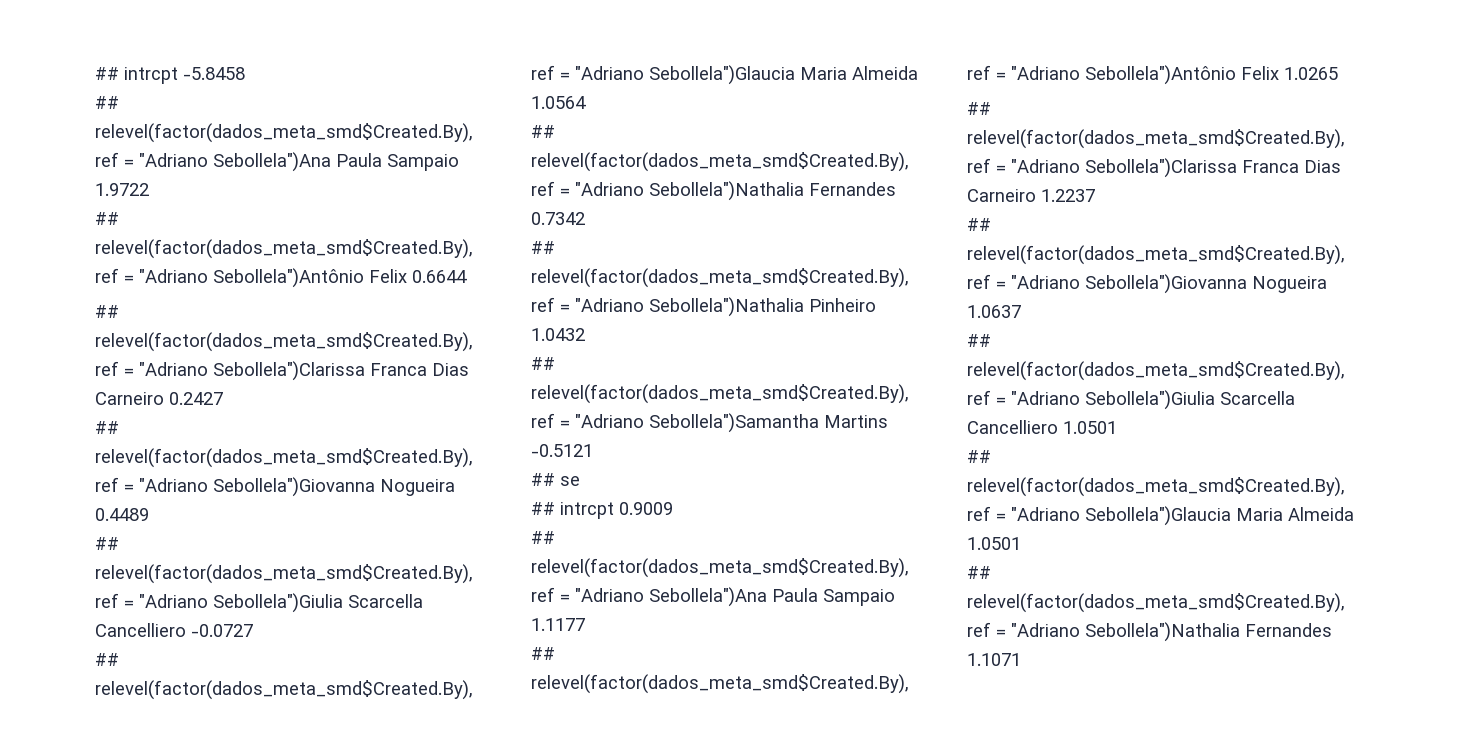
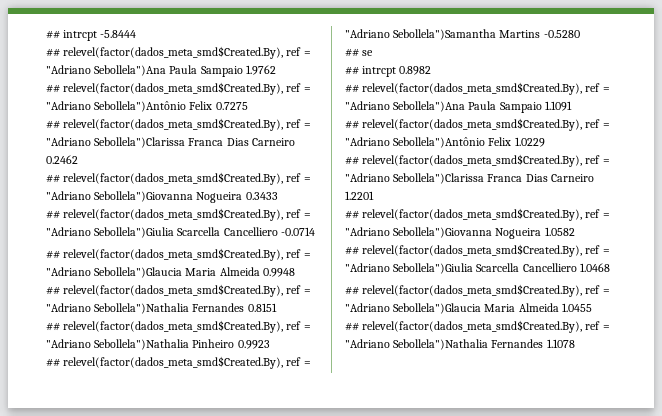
[95,67,245,84] [95,96,119,109] [95,123,473,143] [95,152,459,172] [95,183,149,196] [95,212,119,225] [95,239,473,259] [95,268,467,288] [95,305,119,318] [95,332,473,352] [95,361,469,381] [95,392,223,405] [95,421,119,434] [95,448,473,468] [95,477,455,497] [95,508,149,521] [95,537,119,550] [95,564,473,584] [95,593,423,613] [95,623,253,637] [95,653,119,666] [95,680,473,700] [531,65,918,85] [531,96,586,109] [531,125,555,138] [531,152,909,172] [531,181,896,201] [531,212,585,225] ## intrcpt -5.8458 // ## relevel(factor(dados_meta_smd$Created.By), ref = "Adriano Sebollela")Ana Paula Sampaio 1.9722 // ## relevel(factor(dados_meta_smd$Created.By), ref = "Adriano Sebollela")Antônio Felix 0.6644 // ## relevel(factor(dados_meta_smd$Created.By), ref = "Adriano Sebollela")Clarissa Franca Dias Carneiro 0.2427 // ## relevel(factor(dados_meta_smd$Created.By), ref = "Adriano Sebollela")Giovanna Nogueira 0.4489 // ## relevel(factor(dados_meta_smd$Created.By), ref = "Adriano Sebollela")Giulia Scarcella Cancelliero -0.0727 // ## relevel(factor(dados_meta_smd$Created.By), ref = "Adriano Sebollela")Glaucia Maria Almeida 1.0564 // ## relevel(factor(dados_meta_smd$Created.By), ref = "Adriano Sebollela")Nathalia Fernandes 0.7342 -> [46,30,137,41] [46,46,311,59] [46,65,276,77] [46,82,311,95] [46,101,248,112] [46,118,311,131] [46,137,295,148] [46,155,78,164] [46,172,311,185] [46,191,278,203] [46,208,311,221] [46,227,315,238] [46,248,311,261] [46,267,295,278] [46,284,311,297] [46,303,277,314] ## intrcpt -5.8444 // ## relevel(factor(dados_meta_smd$Created.By), ref = "Adriano Sebollela")Ana Paula Sampaio 1.9762 // ## relevel(factor(dados_meta_smd$Created.By), ref = "Adriano Sebollela")Antônio Felix 0.7275 // ## relevel(factor(dados_meta_smd$Created.By), ref = "Adriano Sebollela")Clarissa Franca Dias Carneiro 0.2462 // ## relevel(factor(dados_meta_smd$Created.By), ref = "Adriano Sebollela")Giovanna Nogueira 0.3433 // ## relevel(factor(dados_meta_smd$Created.By), ref = "Adriano Sebollela")Giulia Scarcella Cancelliero -0.0714 // ## relevel(factor(dados_meta_smd$Created.By), ref = "Adriano Sebollela")Glaucia Maria Almeida 0.9948 // ## relevel(factor(dados_meta_smd$Created.By), ref = "Adriano Sebollela")Nathalia Fernandes 0.8151
[531,328,585,341] 1.0432 -> [237,340,270,349] 0.9923
[531,444,593,457] -0.5121 -> [543,30,580,38] -0.5280
[619,502,673,515] [531,531,555,544] [531,558,909,578] [531,587,895,607] [531,618,585,631] [531,647,555,660] [531,674,909,694] [967,65,1338,85] [967,102,991,115] [967,129,1345,149] [967,158,1341,178] [967,189,1095,202] [967,218,991,231] [967,245,1345,265] [967,274,1327,294] [967,305,1021,318] [967,334,991,347] [967,361,1345,381] [967,390,1295,410] [967,420,1117,434] [967,450,991,463] [967,477,1345,497] [967,506,1354,526] [967,537,1021,550] [967,566,991,579] [967,593,1345,613] [967,622,1332,642] [967,653,1021,666] 0.9009 // ## relevel(factor(dados_meta_smd$Created.By), ref = "Adriano Sebollela")Ana Paula Sampaio 1.1177 // ## relevel(factor(dados_meta_smd$Created.By), ref = "Adriano Sebollela")Antônio Felix 1.0265 // ## relevel(factor(dados_meta_smd$Created.By), ref = "Adriano Sebollela")Clarissa Franca Dias Carneiro 1.2237 // ## relevel(factor(dados_meta_smd$Created.By), ref = "Adriano Sebollela")Giovanna Nogueira 1.0637 // ## relevel(factor(dados_meta_smd$Created.By), ref = "Adriano Sebollela")Giulia Scarcella Cancelliero 1.0501 // ## relevel(factor(dados_meta_smd$Created.By), ref = "Adriano Sebollela")Glaucia Maria Almeida 1.0501 // ## relevel(factor(dados_meta_smd$Created.By), ref = "Adriano Sebollela")Nathalia Fernandes 1.1071 -> [399,66,432,75] [345,82,610,95] [345,101,572,113] [345,118,610,131] [345,137,545,148] [345,154,610,167] [345,173,594,184] [345,191,374,200] [345,208,610,221] [345,227,575,239] [345,244,610,257] [345,263,610,274] [345,284,610,297] [345,303,592,314] [345,320,610,333] [345,339,575,350] 0.8982 // ## relevel(factor(dados_meta_smd$Created.By), ref = "Adriano Sebollela")Ana Paula Sampaio 1.1091 // ## relevel(factor(dados_meta_smd$Created.By), ref = "Adriano Sebollela")Antônio Felix 1.0229 // ## relevel(factor(dados_meta_smd$Created.By), ref = "Adriano Sebollela")Clarissa Franca Dias Carneiro 1.2201 // ## relevel(factor(dados_meta_smd$Created.By), ref = "Adriano Sebollela")Giovanna Nogueira 1.0582 // ## relevel(factor(dados_meta_smd$Created.By), ref = "Adriano Sebollela")Giulia Scarcella Cancelliero 1.0468 // ## relevel(factor(dados_meta_smd$Created.By), ref = "Adriano Sebollela")Glaucia Maria Almeida 1.0455 // ## relevel(factor(dados_meta_smd$Created.By), ref = "Adriano Sebollela")Nathalia Fernandes 1.1078

